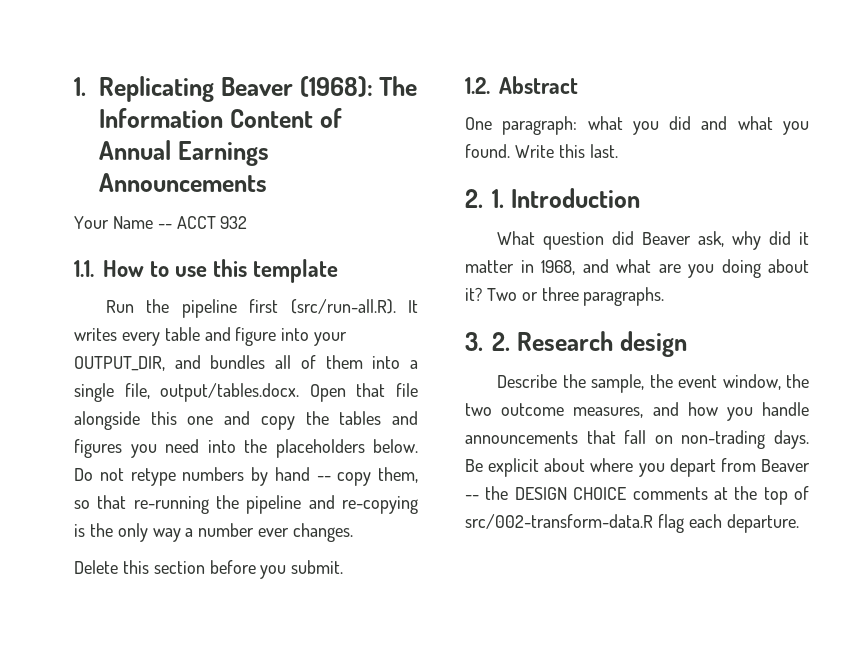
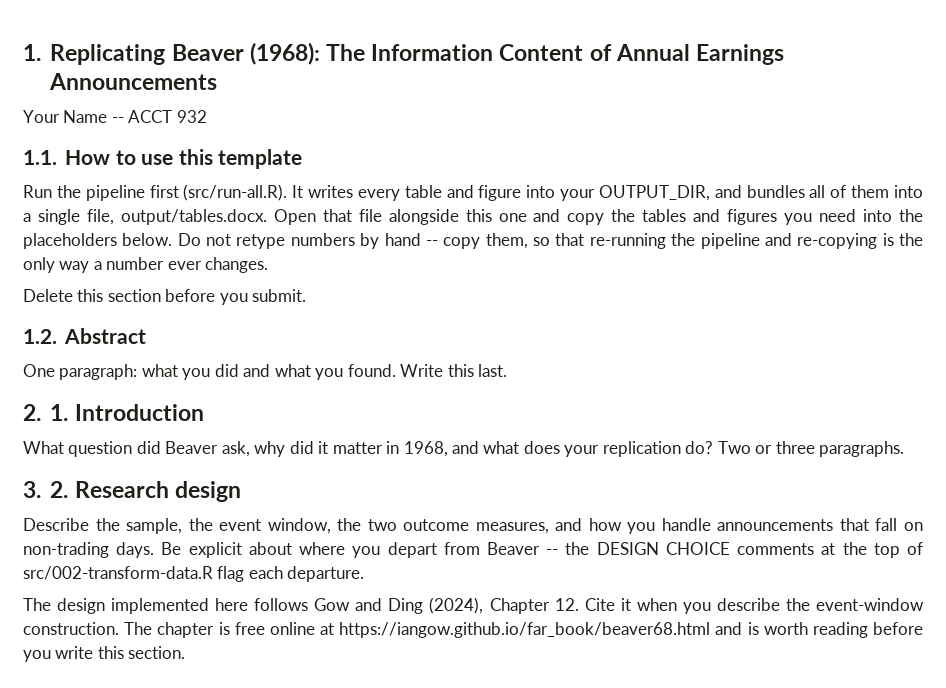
[658,259,809,278] [465,287,482,301] are you doing about it? -> [523,441,714,457] does your replication do?
(799, 523) none -> [23,597,924,614] [23,622,923,638] [23,646,186,662] // The design implemented here follows Gow and Ding (2024), Chapter 12. Cite it when you describe the event-window construction. The chapter is free online at https://iangow.github.io/far_book/beaver68.html and is worth reading before you write this section.

